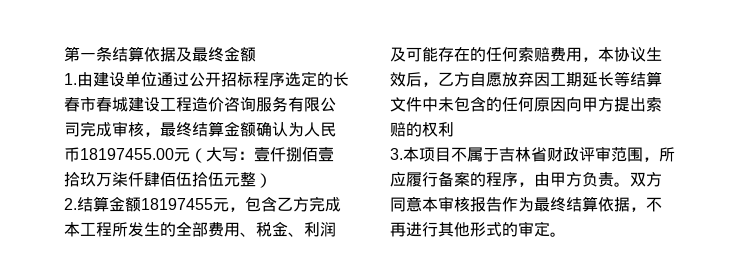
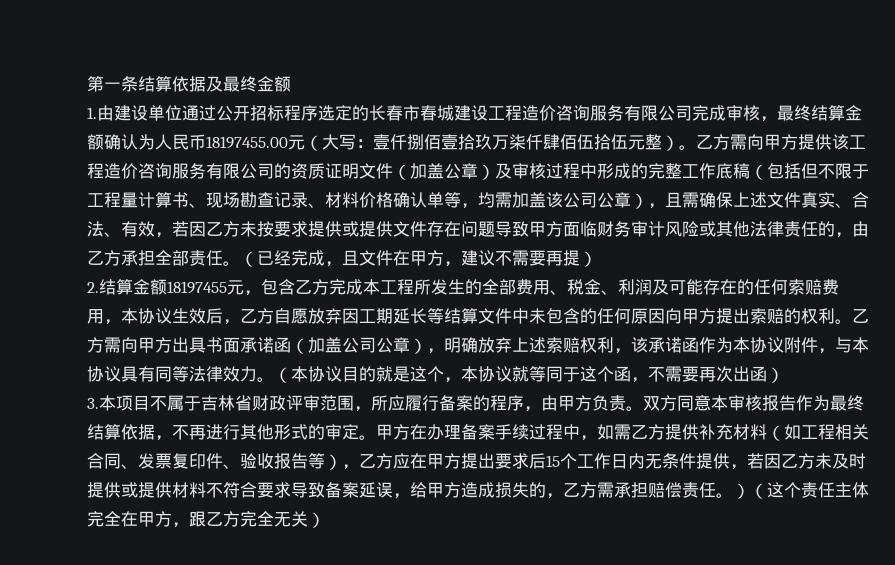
(272, 180) none -> [679,134,866,150] [87,163,869,180] [87,192,869,209] [87,221,869,238] [87,250,597,267] 。乙方需向甲方提供该工程造价咨询服务有限公司的资质证明文件（加盖公章）及审核过程中形成的完整工作底稿（包括但不限于工程量计算书、现场勘查记录、材料价格确认单等，均需加盖该公司公章），且需确保上述文件真实、合法、有效，若因乙方未按要求提供或提供文件存在问题导致甲方面临财务审计风险或其他法律责任的，由乙方承担全部责任。（已经完成，且文件在甲方，建议不需要再提）
(454, 129) none -> [835,309,869,324] [87,337,869,354] [87,366,784,383] 。乙方需向甲方出具书面承诺函（加盖公司公章），明确放弃上述索赔权利，该承诺函作为本协议附件，与本协议具有同等法律效力。（本协议目的就是这个，本协议就等同于这个函，不需要再次出函）
(566, 234) none -> [376,424,869,441] [87,453,866,470] [87,482,869,499] [87,511,325,528] 甲方在办理备案手续过程中，如需乙方提供补充材料（如工程相关合同、发票复印件、验收报告等），乙方应在甲方提出要求后15个工作日内无条件提供，若因乙方未及时提供或提供材料不符合要求导致备案延误，给甲方造成损失的，乙方需承担赔偿责任。）（这个责任主体完全在甲方，跟乙方完全无关）

